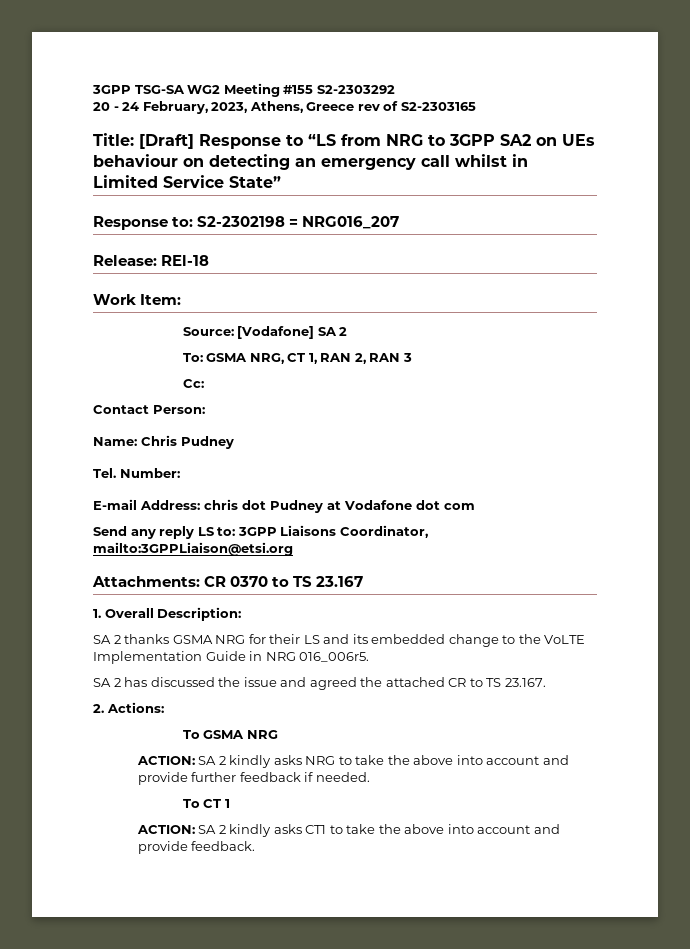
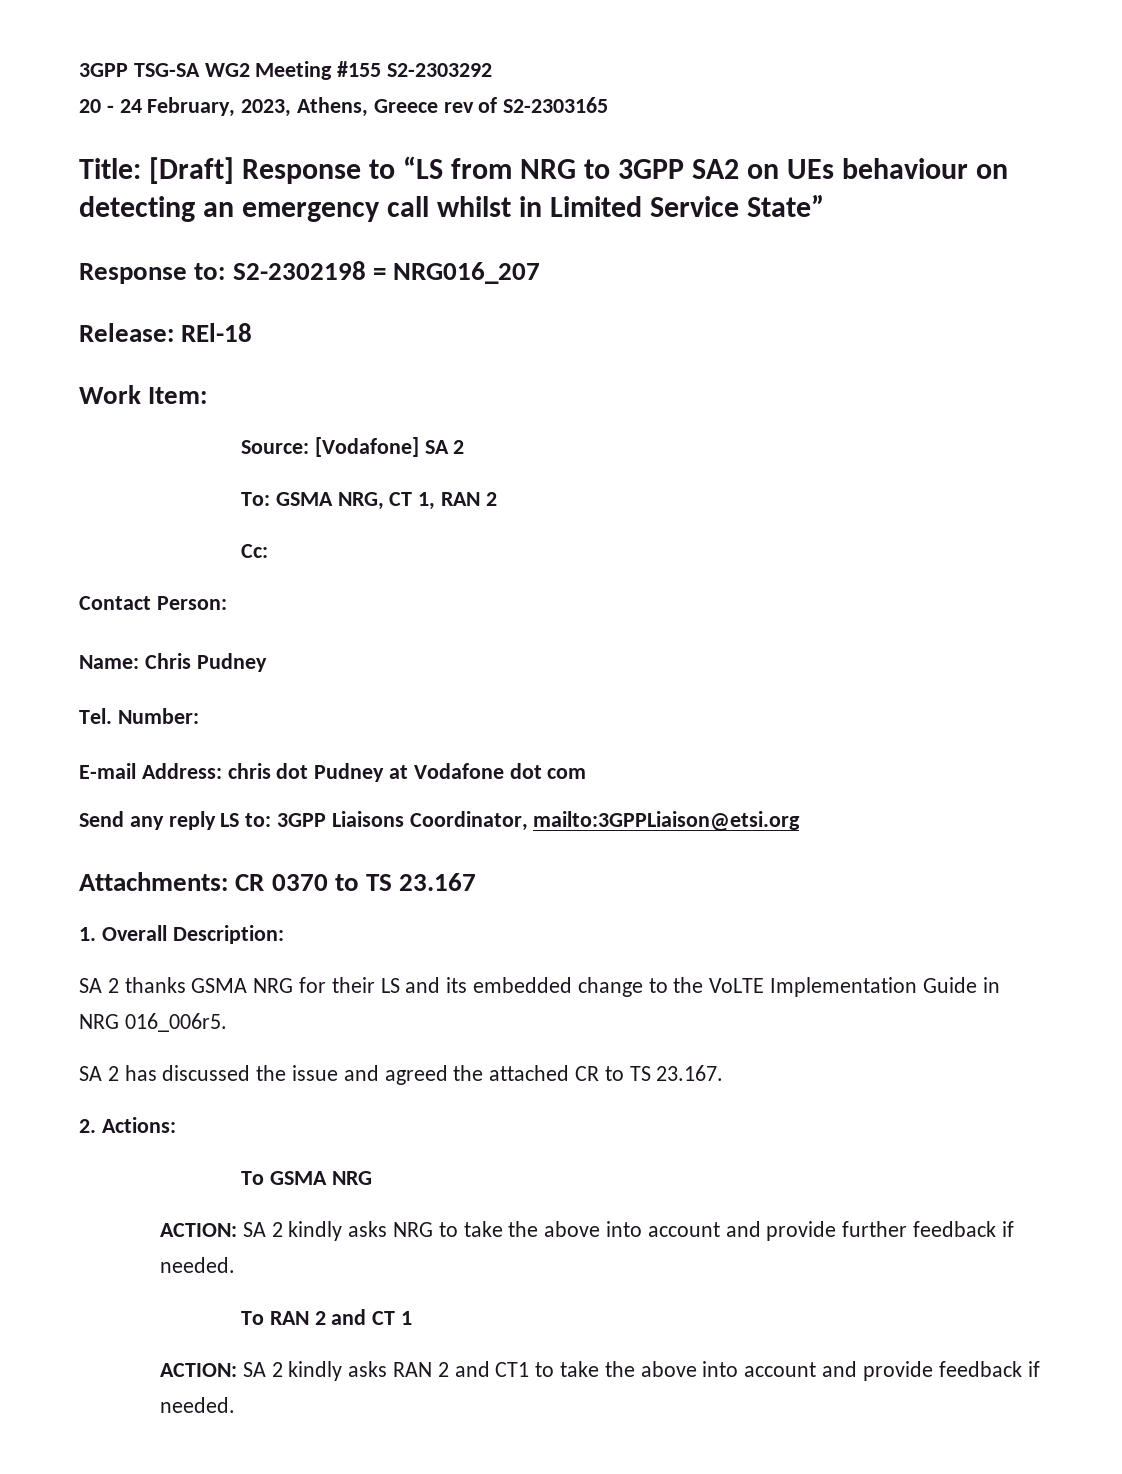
[354,353,412,364] 2, RAN 3 -> [485,492,497,506] 2
(200, 803) none -> [269,1309,367,1325] RAN 2 and
(302, 829) none -> [393,1361,490,1377] RAN 2 and
[191,841,256,851] feedback. -> [938,1361,1040,1377] [160,1397,236,1413] feedback if needed.

